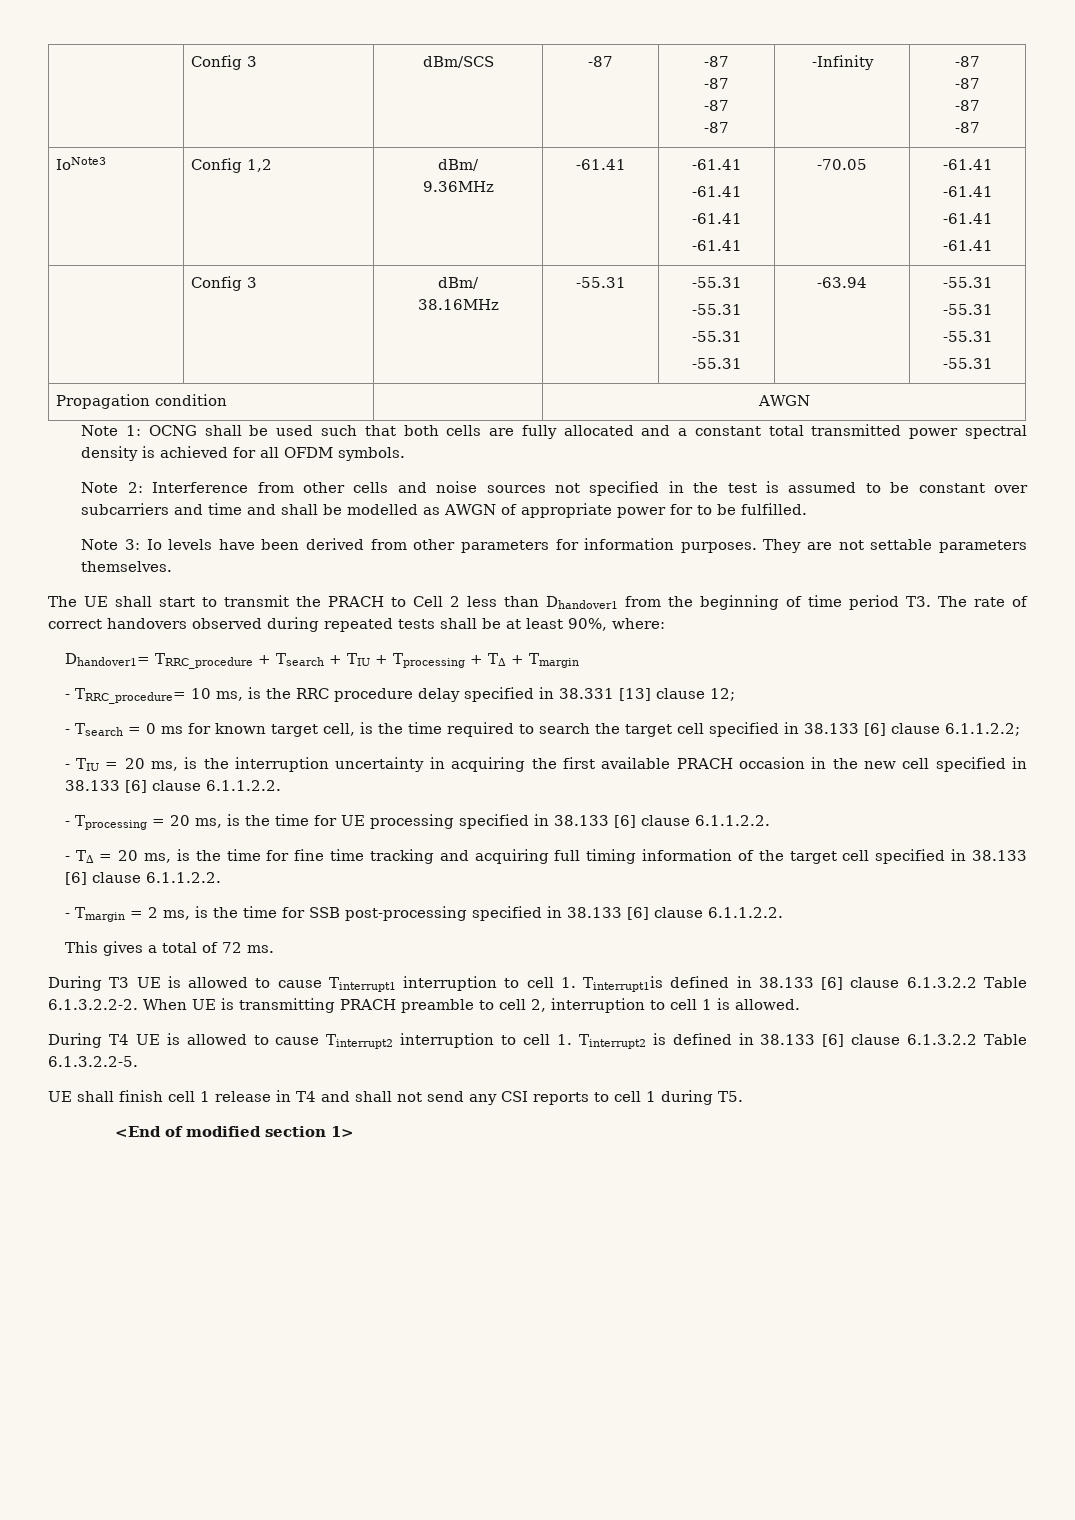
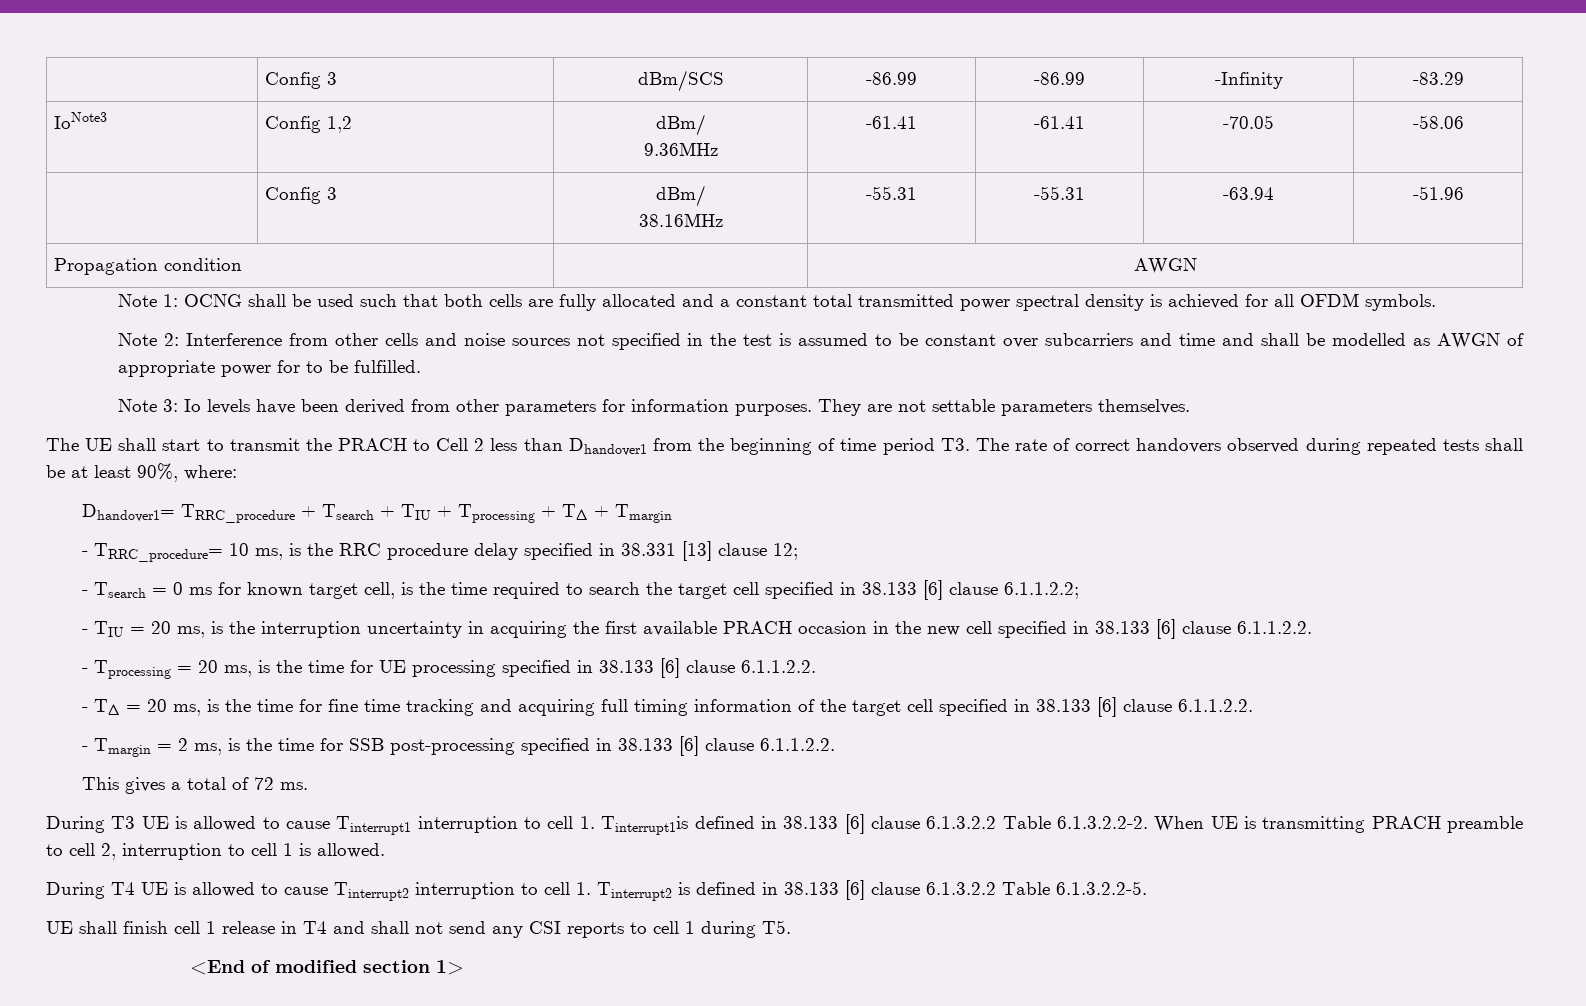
[588,56,613,67] [704,56,729,67] [704,78,729,89] [704,100,729,111] [704,122,729,133] [811,55,874,70] [955,56,980,67] [955,78,980,89] [955,100,980,111] [955,122,980,133] -87 | -87 // -87 // -87 // -87 | -Infinity | -87 // -87 // -87 // -87 -> [865,72,917,85] [1034,72,1085,85] [1214,72,1283,89] [1412,72,1464,85] -86.99 | -86.99 | -Infinity | -83.29
[691,186,742,197] [691,213,742,224] [691,240,742,251] [817,159,867,170] [942,159,993,170] [942,186,993,197] [942,213,993,224] [942,240,993,251] // -61.41 // -61.41 // -61.41 | -70.05 | -61.41 // -61.41 // -61.41 // -61.41 -> [1223,115,1274,129] [1412,115,1464,129] | -70.05 | -58.06
[691,304,742,315] [691,331,742,342] [691,358,742,369] [817,277,867,288] [942,277,993,288] [942,304,993,315] [942,331,993,342] [942,358,993,369] // -55.31 // -55.31 // -55.31 | -63.94 | -55.31 // -55.31 // -55.31 // -55.31 -> [1223,187,1274,200] [1412,186,1464,200] | -63.94 | -51.96

